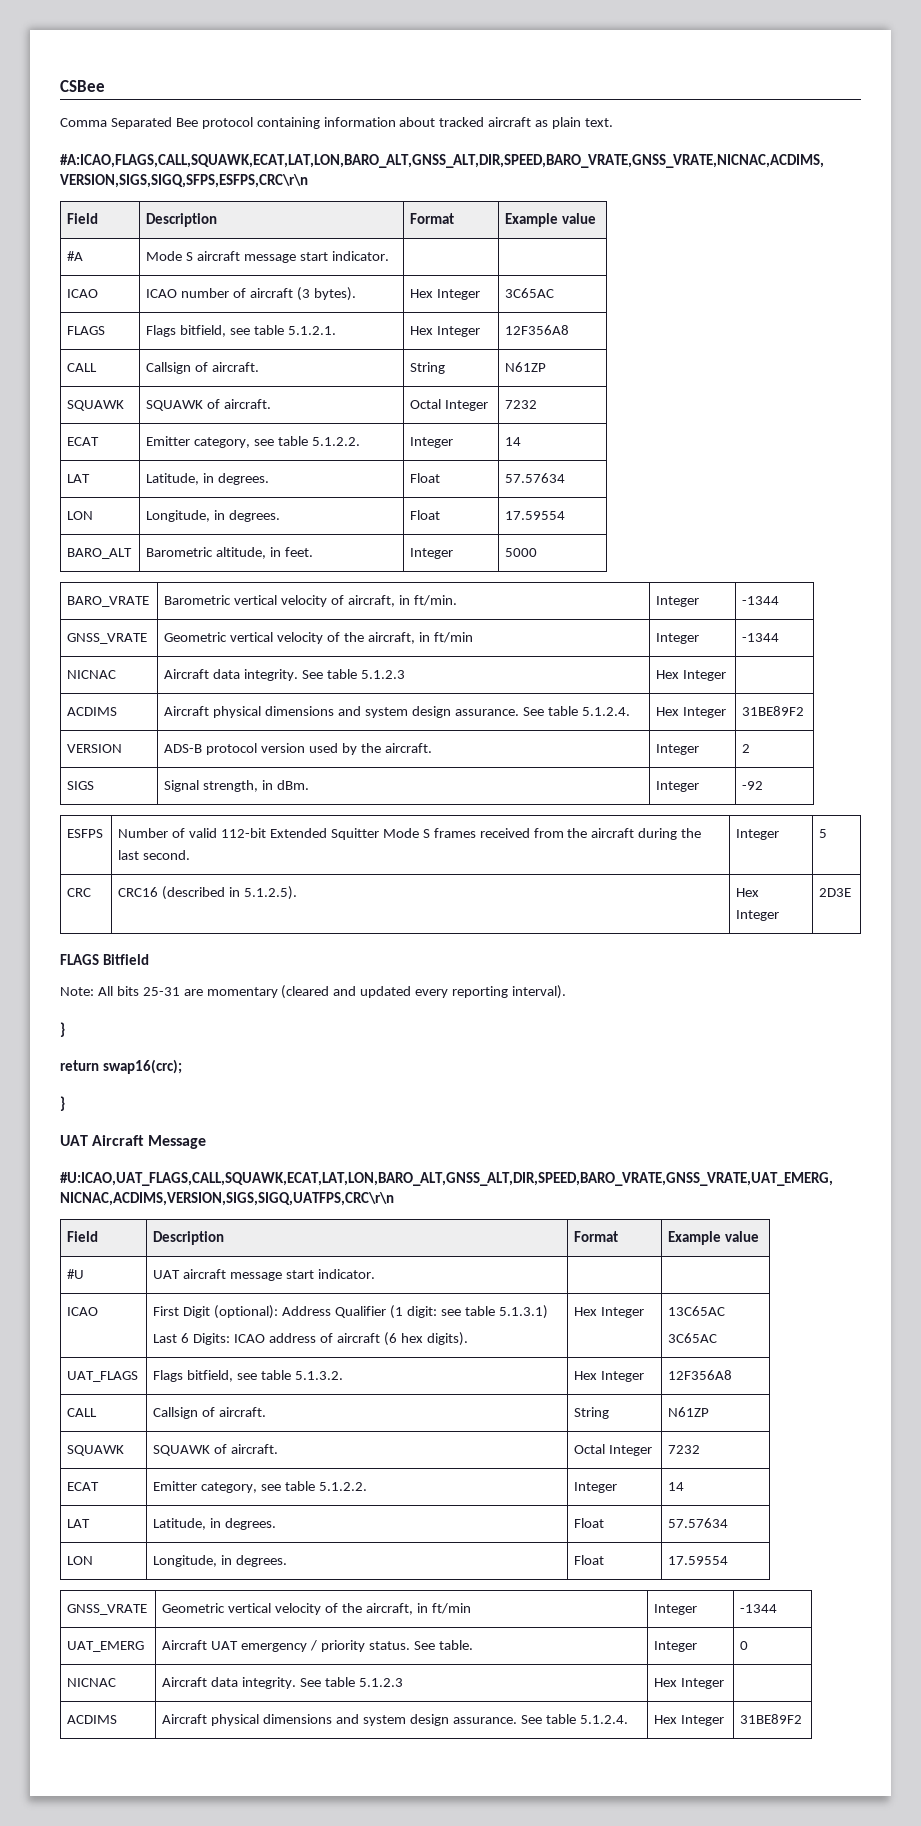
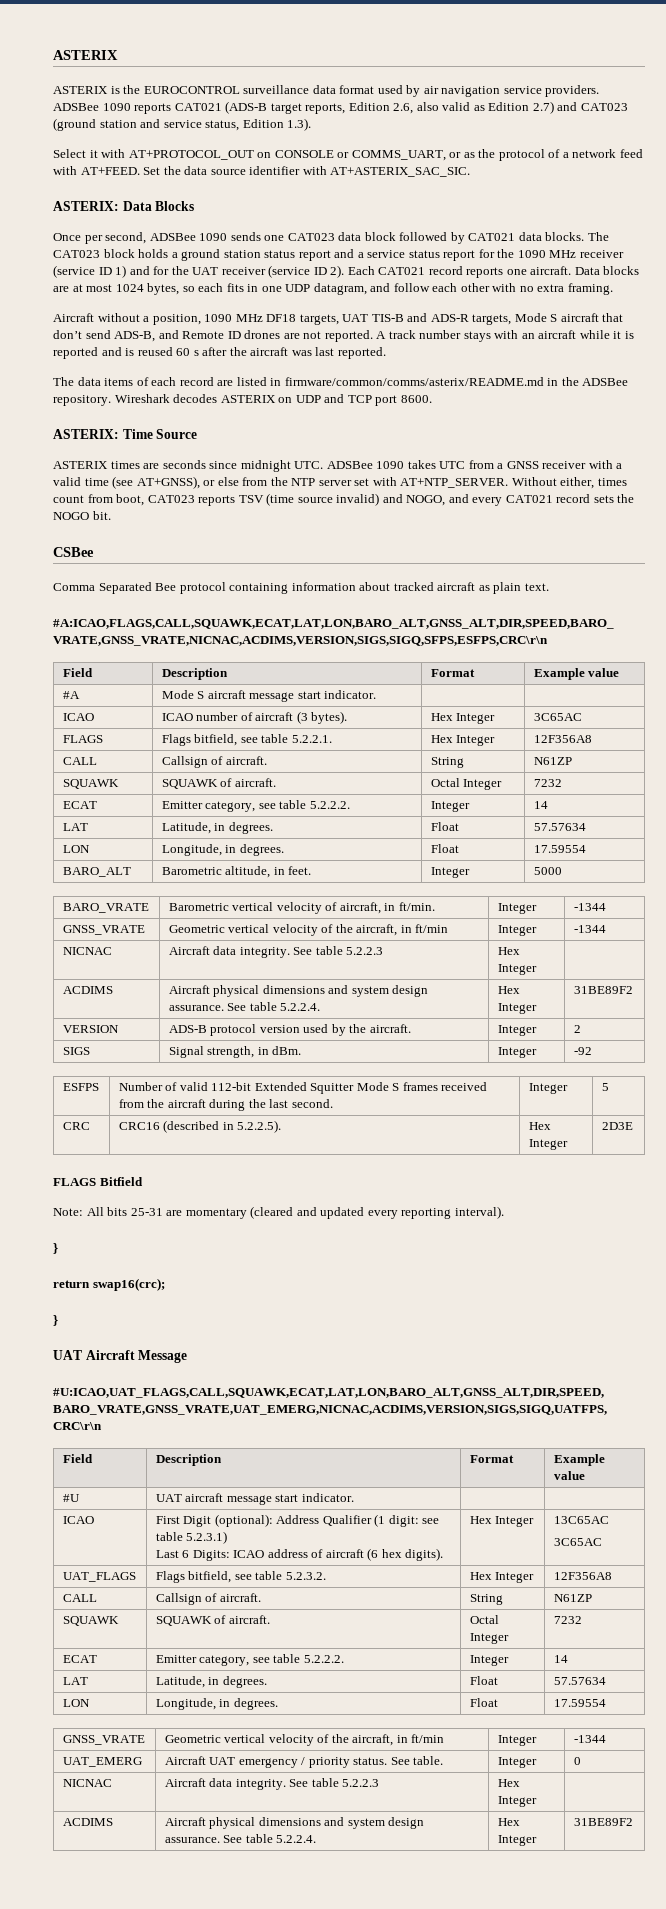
(60, 86) none -> [53,50,118,60] [53,85,600,97] [53,101,628,114] [53,118,312,131] [53,149,643,161] [53,166,471,177] [53,201,195,211] [53,232,609,244] [53,249,624,261] [53,265,640,278] [53,283,613,295] [53,313,624,325] [53,330,634,342] [53,347,386,359] [53,377,629,386] [53,394,432,406] [53,429,198,439] [53,460,623,472] [53,476,627,489] [53,493,635,506] [53,511,111,520] ASTERIX // ASTERIX is the EUROCONTROL surveillance data format used by air navigation service providers. ADSBee 1090 reports CAT021 (ADS-B target reports, Edition 2.6, also valid as Edition 2.7) and CAT023 (ground station and service status, Edition 1.3). // Select it with AT+PROTOCOL_OUT on CONSOLE or COMMS_UART, or as the protocol of a network feed with AT+FEED. Set the data source identifier with AT+ASTERIX_SAC_SIC. // ASTERIX: Data Blocks // Once per second, ADSBee 1090 sends one CAT023 data block followed by CAT021 data blocks. The CAT023 block holds a ground station status report and a service status report for the 1090 MHz receiver (service ID 1) and for the UAT receiver (service ID 2). Each CAT021 record reports one aircraft. Data blocks are at most 1024 bytes, so each fits in one UDP datagram, and follow each other with no extra framing. // Aircraft without a position, 1090 MHz DF18 targets, UAT TIS-B and ADS-R targets, Mode S aircraft that don’t send ADS-B, and Remote ID drones are not reported. A track number stays with an aircraft while it is reported and is reused 60 s after the aircraft was last reported. // The data items of each record are listed in firmware/common/comms/asterix/README.md in the ADSBee repository. Wireshark decodes ASTERIX on UDP and TCP port 8600. // ASTERIX: Time Source // ASTERIX times are seconds since midnight UTC. ADSBee 1090 takes UTC from a GNSS receiver with a valid time (see AT+GNSS), or else from the NTP server set with AT+NTP_SERVER. Without either, times count from boot, CAT023 reports TSV (time source invalid) and NOGO, and every CAT021 record sets the NOGO bit. //
[288,326,337,335] 5.1.2.1. -> [291,735,332,743] 5.2.2.1.
[312,437,361,446] 5.1.2.2. -> [309,801,350,809] 5.2.2.2.
[360,670,405,679] 5.1.2.3 -> [346,947,384,955] 5.2.2.3
[581,707,630,716] 5.1.2.4. -> [280,1003,321,1011] 5.2.2.4.
[244,886,298,900] 5.1.2.5). -> [237,1120,282,1133] 5.2.2.5).
[498,1305,548,1319] 5.1.3.1) -> [186,1531,228,1544] 5.2.3.1)
[295,1371,344,1380] 5.1.3.2. -> [285,1572,326,1580] 5.2.3.2.
[319,1482,368,1491] 5.1.2.2. -> [303,1655,344,1663] 5.2.2.2.
[358,1678,403,1687] 5.1.2.3 -> [342,1779,380,1787] 5.2.2.3
[579,1715,628,1724] 5.1.2.4. -> [276,1835,317,1843] 5.2.2.4.

